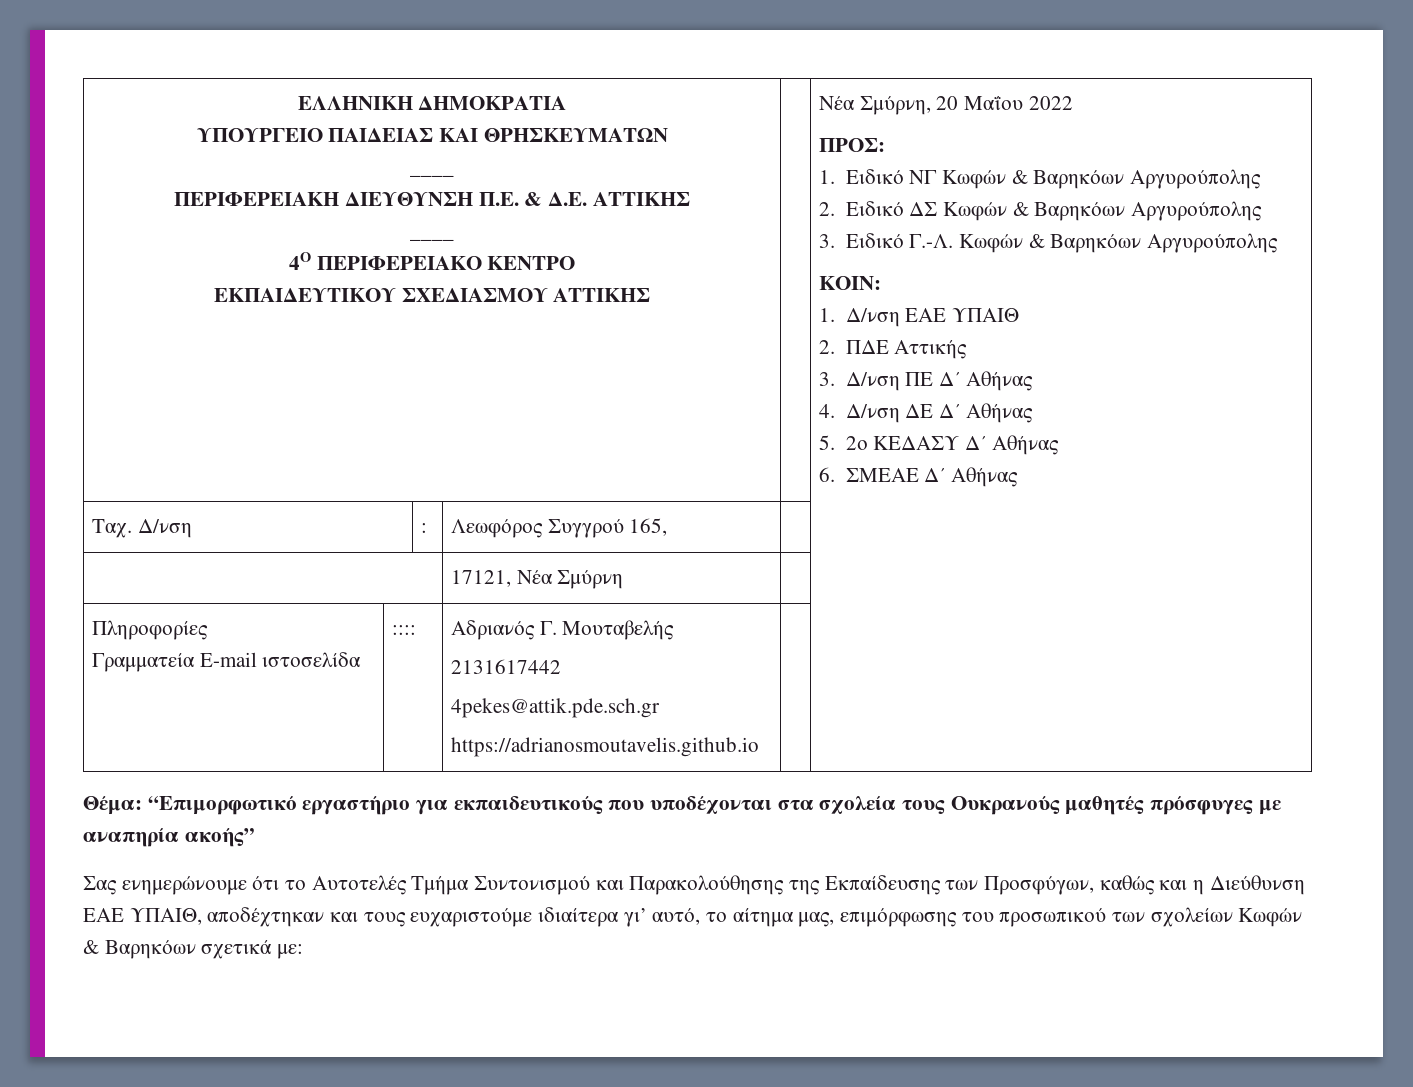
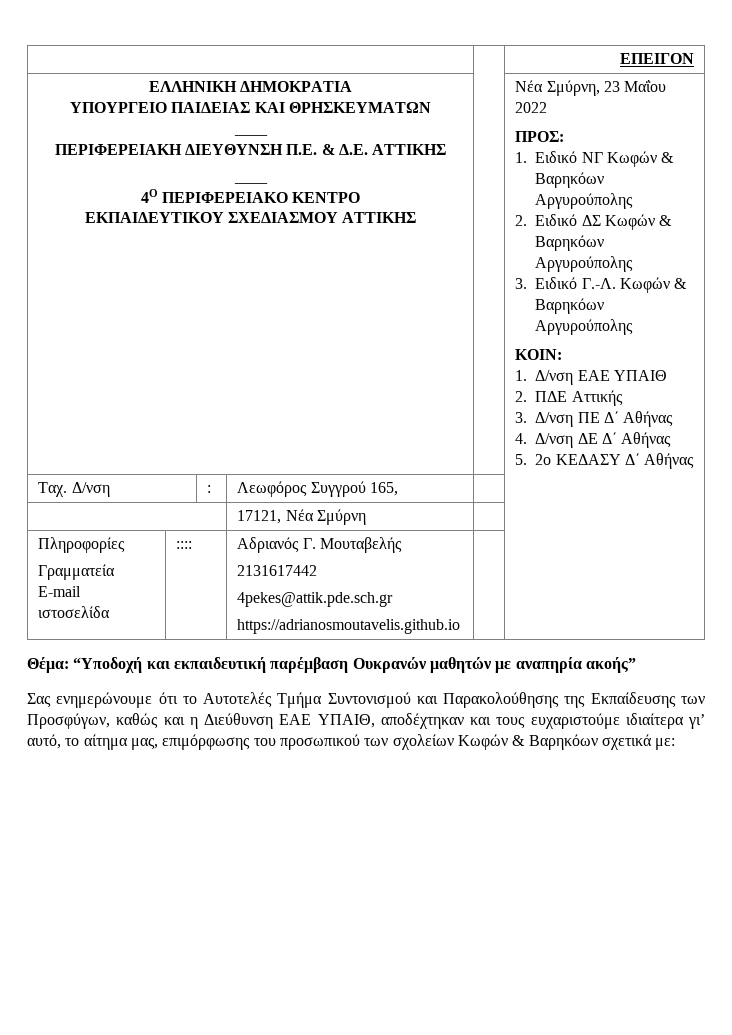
(297, 103) none -> [619,53,694,64] | | ΕΠΕΙΓΟΝ //
[936,96,959,110] 20 -> [603,81,620,92] 23
[819,467,1018,487] // 6. ΣΜΕΑΕ Δ΄ Αθήνας -> (695, 461) none
[147,796,1254,815] “Επιμορφωτικό εργαστήριο για εκπαιδευτικούς που υποδέχονται στα σχολεία τους Ουκρανούς μαθητές πρόσφυγες -> [73,657,491,673] “Υποδοχή και εκπαιδευτική παρέμβαση Ουκρανών μαθητών

